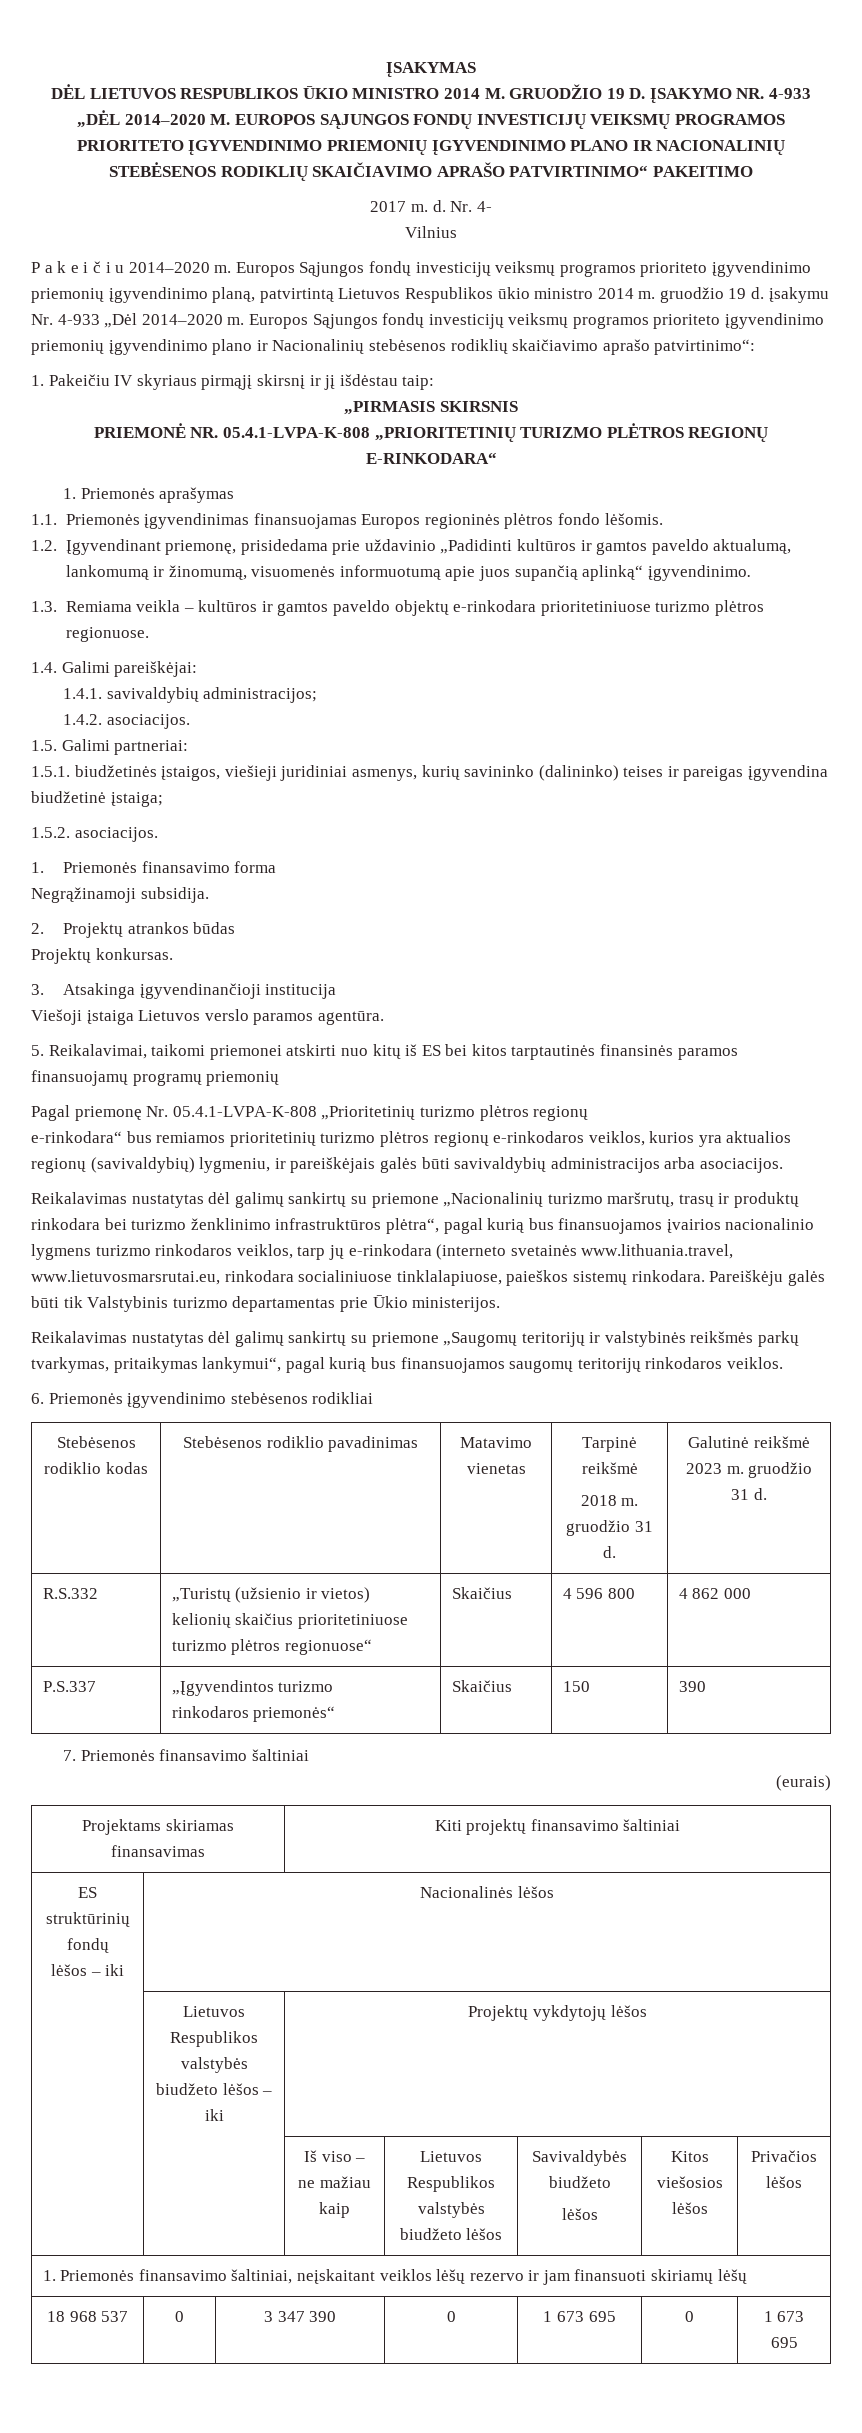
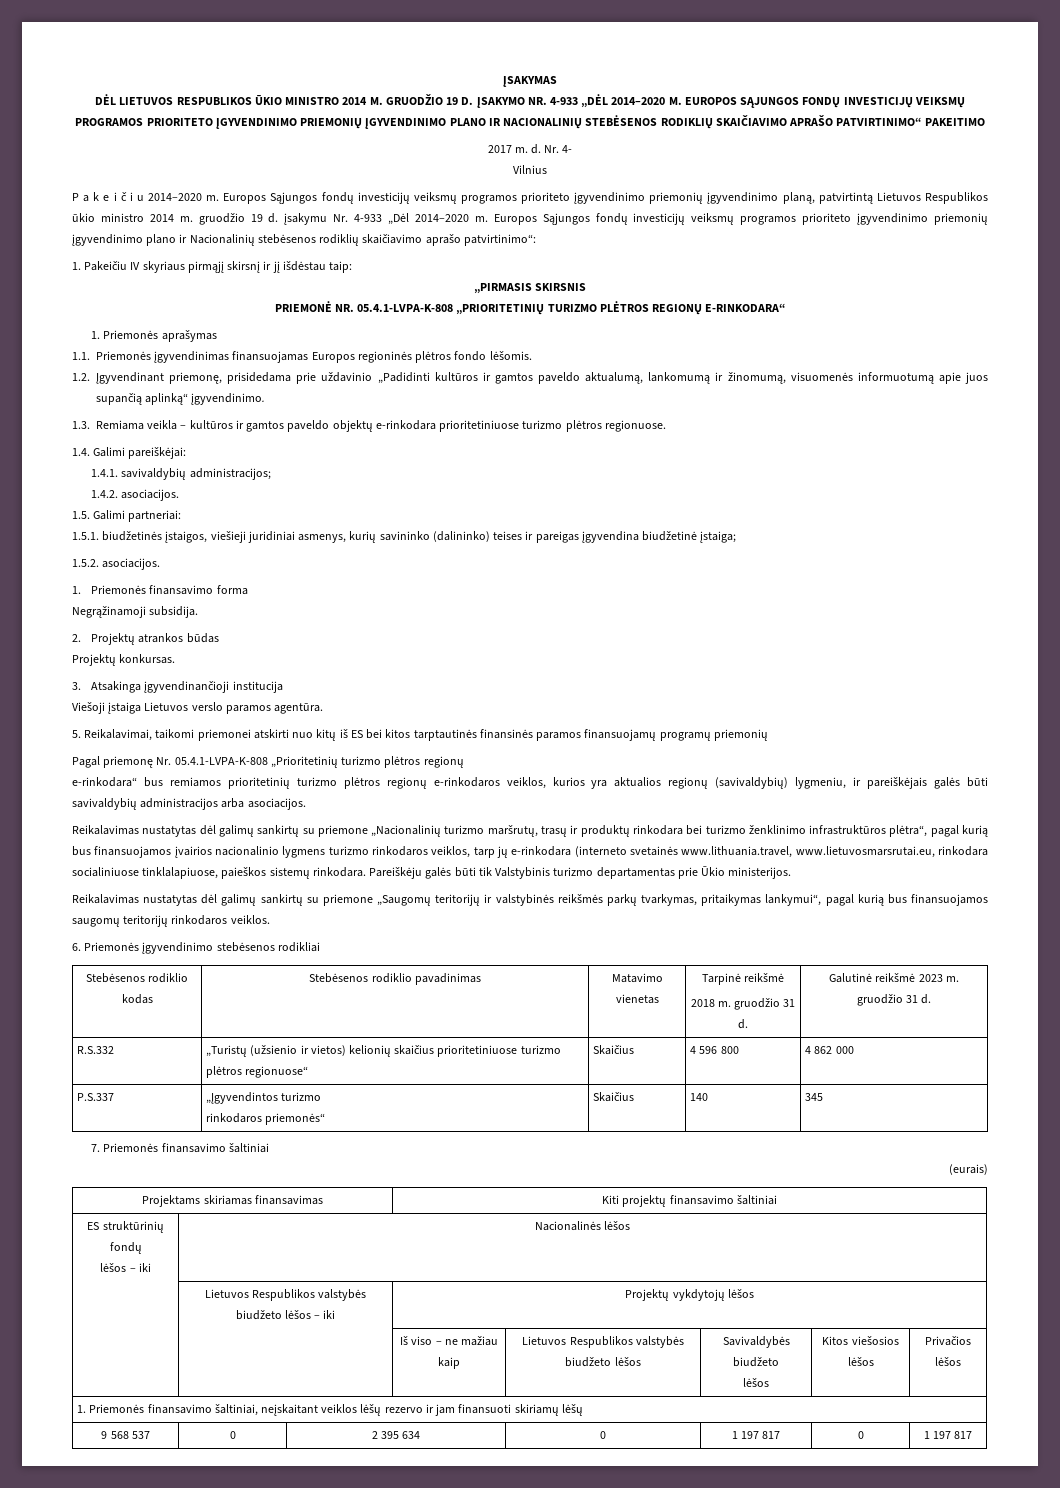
[562,1681,590,1692] [678,1681,706,1692] 150 | 390 -> [690,1093,709,1101] [805,1093,824,1101] 140 | 345
[46,2311,97,2322] 18 968 -> [101,1431,129,1439] 9 568
[263,2311,337,2322] [446,2311,456,2322] [543,2311,616,2322] [685,2311,694,2322] [763,2311,805,2322] [770,2337,798,2348] 3 347 390 | 0 | 1 673 695 | 0 | 1 673 695 -> [371,1431,421,1439] [600,1431,606,1439] [731,1431,781,1439] [857,1431,864,1439] [923,1431,973,1439] 2 395 634 | 0 | 1 197 817 | 0 | 1 197 817

